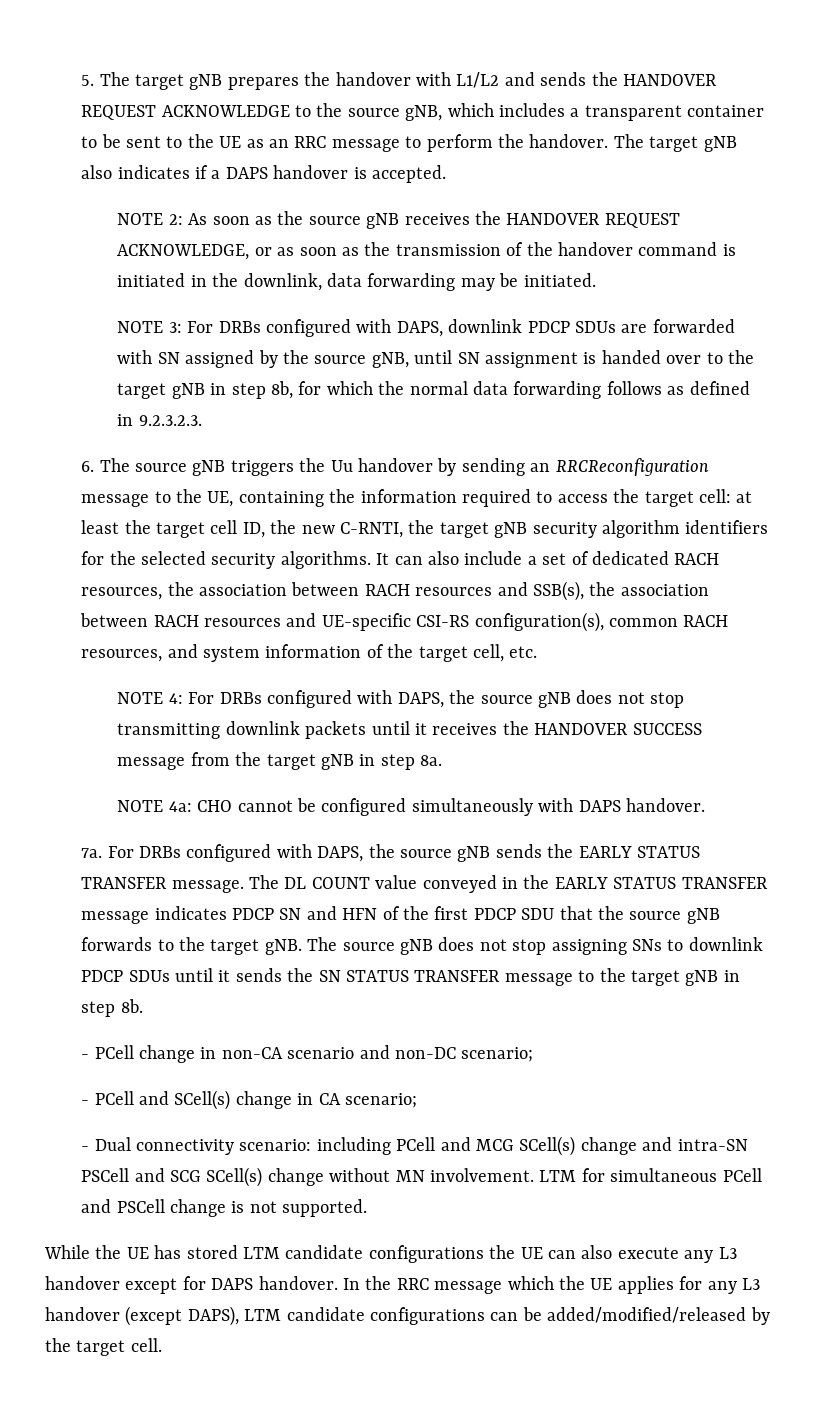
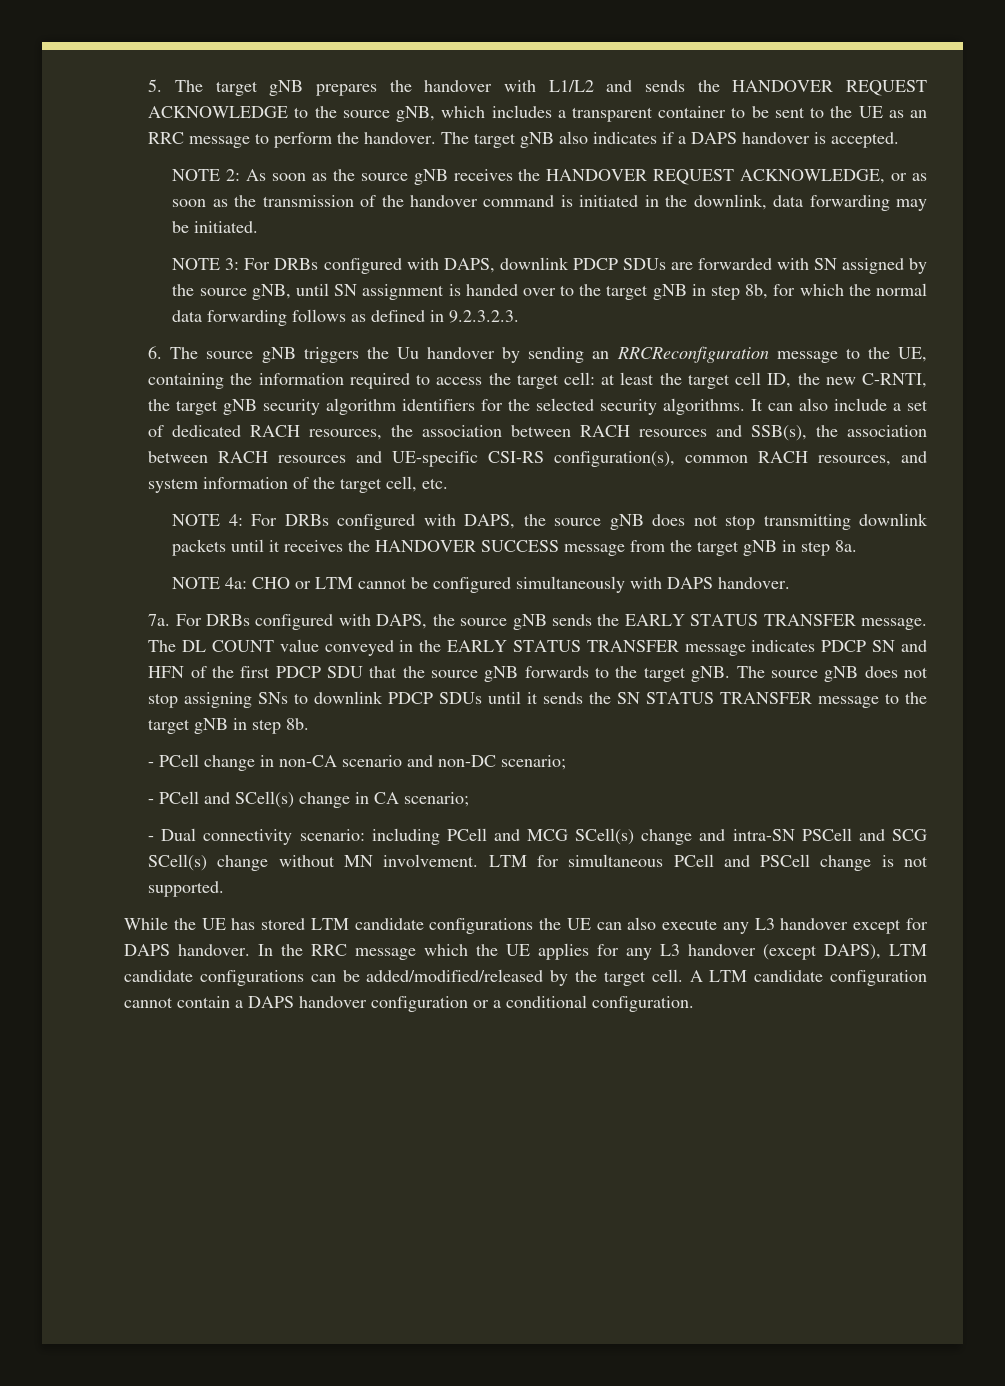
(233, 806) none -> [295,577,354,589] or LTM
(162, 1345) none -> [689,970,928,986] [124,995,694,1012] A LTM candidate configuration cannot contain a DAPS handover configuration or a conditional configuration.

